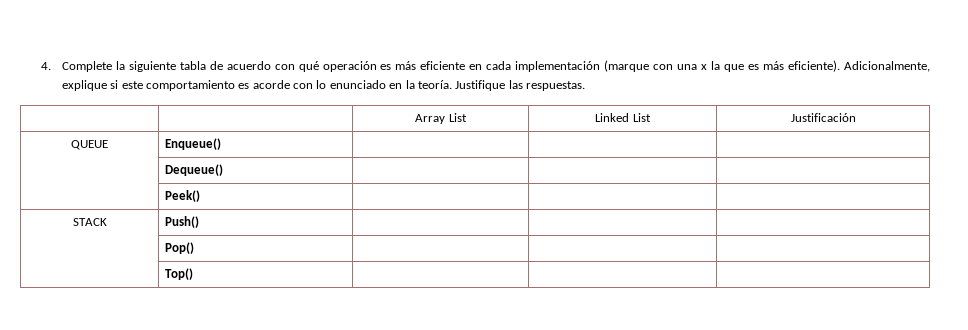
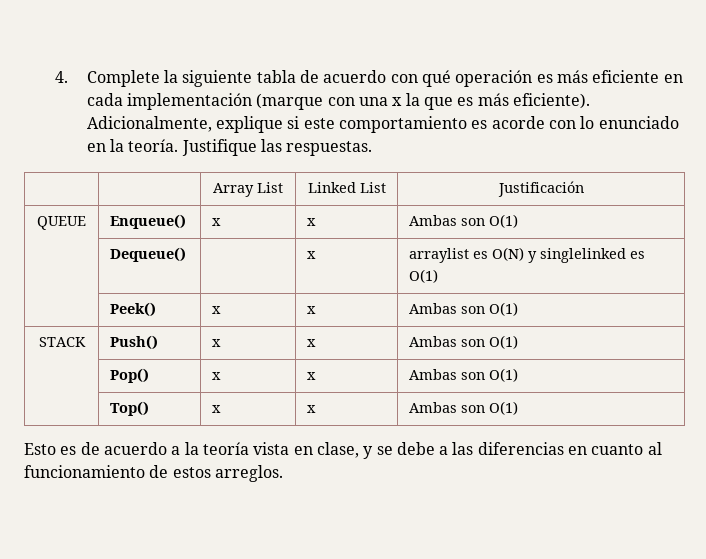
[164,164,223,176] [164,190,200,202] [72,218,107,226] [164,216,199,228] [164,242,194,254] [164,268,193,280] | | // | Dequeue() | | | // | Peek() | | | // STACK | Push() | | | // | Pop() | | | // | Top() | | | -> [212,218,222,226] [307,218,317,226] [409,214,519,228] [110,247,187,262] [307,251,317,259] [409,247,646,263] [409,269,439,283] [110,302,157,317] [212,306,222,314] [307,306,317,314] [409,302,519,316] [38,337,86,347] [110,335,159,350] [212,339,222,347] [307,339,317,347] [409,335,519,349] [110,368,150,383] [212,372,222,380] [307,372,317,380] [409,368,519,382] [110,401,150,416] [212,405,222,413] [307,405,317,413] [409,401,519,415] [24,442,662,459] [24,465,283,482] x | x | Ambas son O(1) // | Dequeue() | | x | arraylist es O(N) y singlelinked es O(1) // | Peek() | x | x | Ambas son O(1) // STACK | Push() | x | x | Ambas son O(1) // | Pop() | x | x | Ambas son O(1) // | Top() | x | x | Ambas son O(1) // Esto es de acuerdo a la teoría vista en clase, y se debe a las diferencias en cuanto al funcionamiento de estos arreglos.

